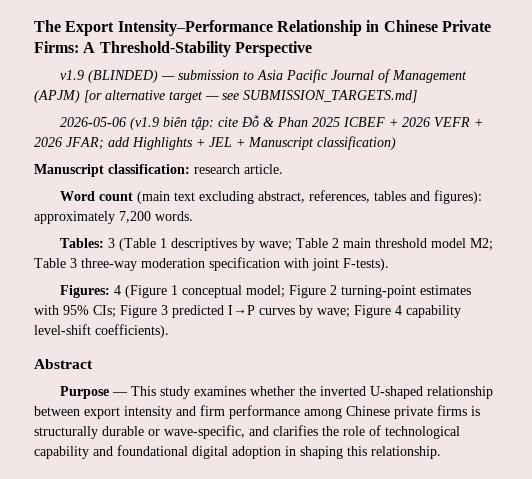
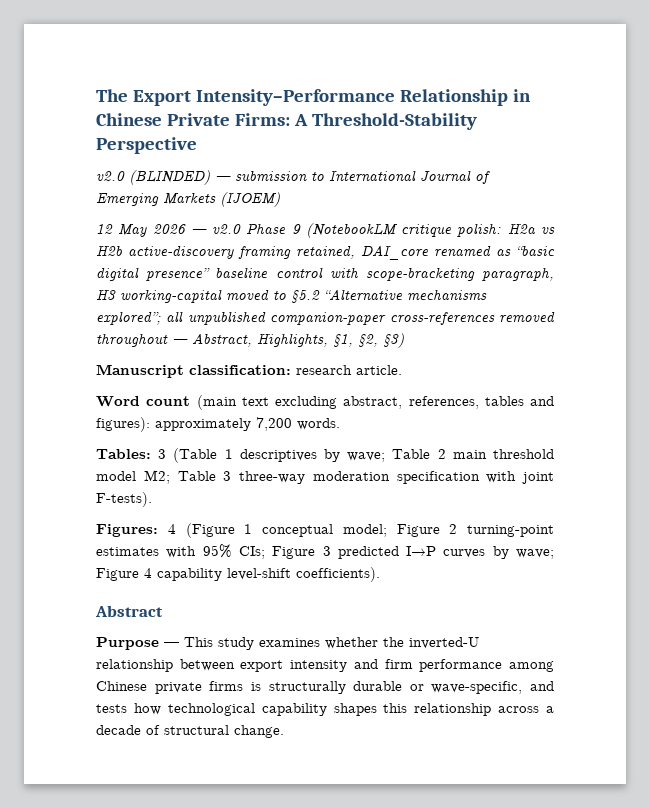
[59,70,84,80] v1.9 -> [96,171,125,181] v2.0
[256,69,467,83] [34,90,417,103] [59,115,483,130] [34,136,396,150] Asia Pacific Journal of Management (APJM) [or alternative target — see SUBMISSION_TARGETS.md] // 2026-05-06 (v1.9 biên tập: cite Đỗ & Phan 2025 ICBEF + 2026 VEFR + 2026 JFAR; add Highlights + JEL + Manuscript classification) -> [329,170,490,184] [96,192,280,207] [96,223,555,238] [96,245,555,260] [96,267,554,281] [96,289,487,303] [96,311,555,325] [96,333,404,348] International Journal of Emerging Markets (IJOEM) // 12 May 2026 — v2.0 Phase 9 (NotebookLM critique polish: H2a vs H2b active-discovery framing retained, DAI_core renamed as “basic digital presence” baseline control with scope-bracketing paragraph, H3 working-capital moved to §5.2 “Alternative mechanisms explored”; all unpublished companion-paper cross-references removed throughout — Abstract, Highlights, §1, §2, §3)
[319,386,423,399] inverted U‑shaped -> [409,637,479,649] inverted-U
[273,425,460,439] [34,445,441,459] clarifies the role of technological capability and foundational digital adoption in shaping this relationship. -> [96,703,554,716] [96,725,284,738] tests how technological capability shapes this relationship across a decade of structural change.

